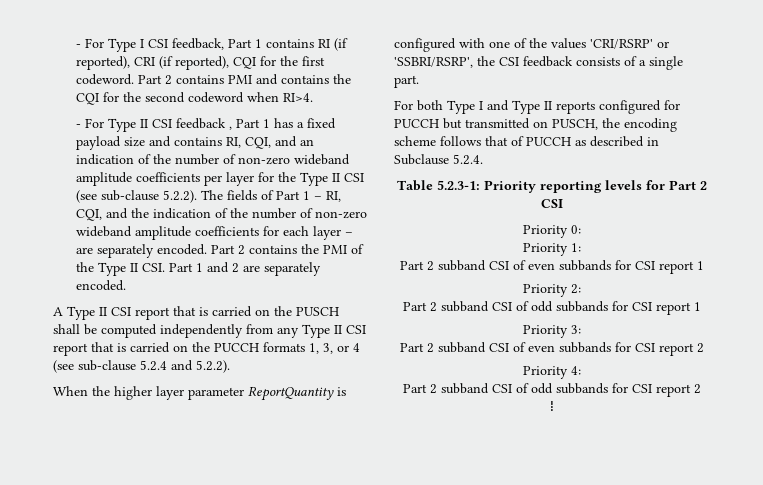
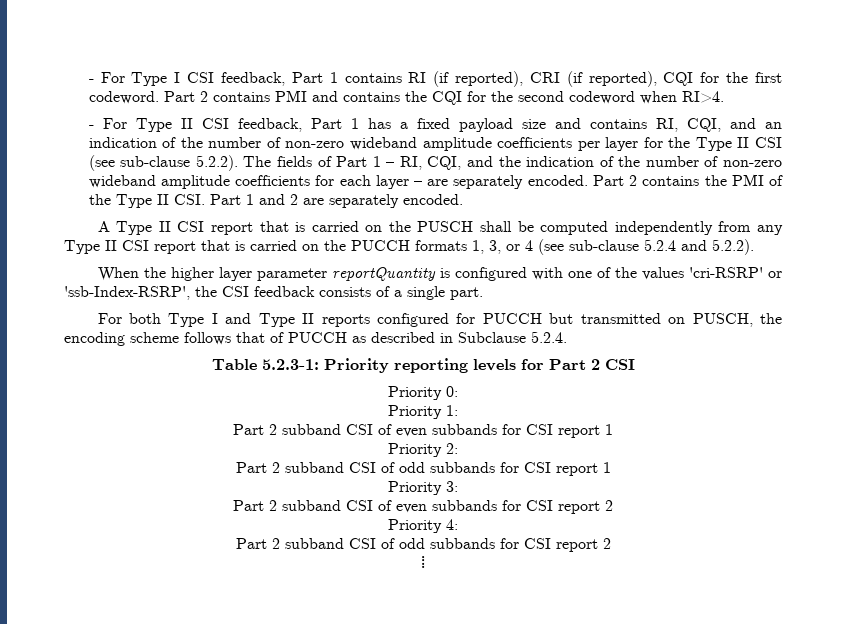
[176,118,233,130] feedback , -> [237,118,302,132] feedback,
[248,386,334,401] ReportQuantity -> [331,267,436,281] reportQuantity
[590,39,669,49] [394,57,473,68] 'CRI/RSRP' or 'SSBRI/RSRP', -> [688,267,783,278] [64,286,190,300] 'cri-RSRP' or 'ssb-Index-RSRP',

